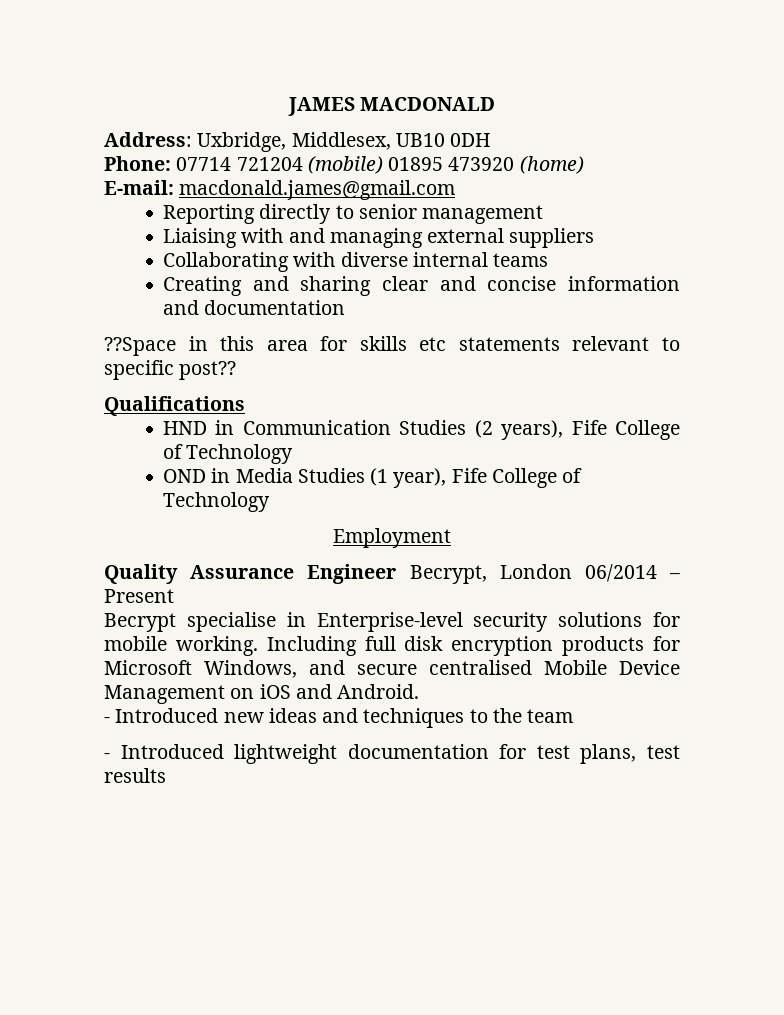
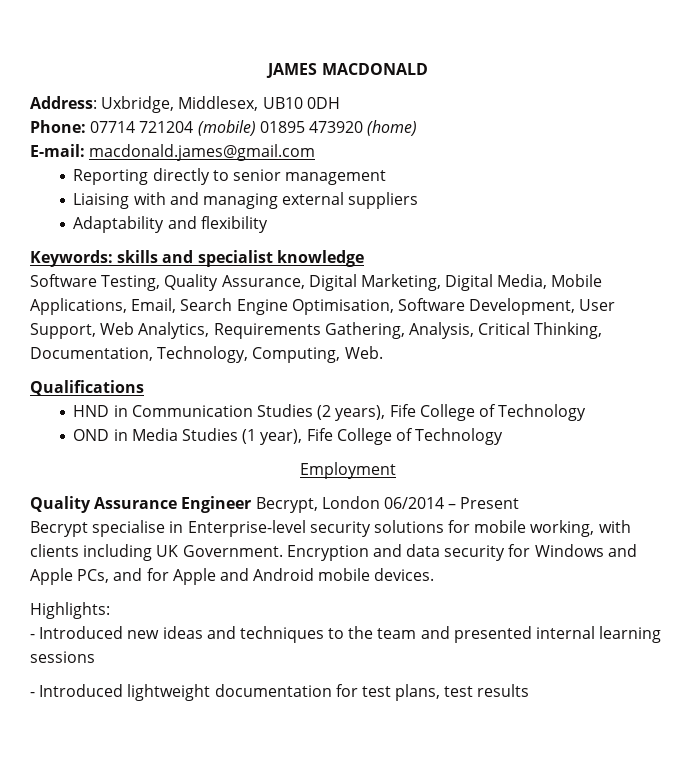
[163,252,549,272] [163,276,681,296] [163,300,346,315] [104,336,680,356] [104,360,237,380] Collaborating with diverse internal teams // Creating and sharing clear and concise information and documentation // ??Space in this area for skills etc statements relevant to specific post?? -> [73,216,268,233] [30,250,364,267] [30,274,603,291] [30,298,616,315] [30,322,603,339] [30,346,383,363] Adaptability and flexibility // Keywords: skills and specialist knowledge // Software Testing, Quality Assurance, Digital Marketing, Digital Media, Mobile Applications, Email, Search Engine Optimisation, Software Development, User Support, Web Analytics, Requirements Gathering, Analysis, Critical Thinking, Documentation, Technology, Computing, Web.
[175,636,680,656] [104,660,680,678] [104,684,420,704] working. Including full disk encryption products for Microsoft Windows, and secure centralised Mobile Device Management on iOS and Android. -> [530,520,631,537] [30,544,637,561] [30,568,435,585] [30,602,110,619] working, with clients including UK Government. Encryption and data security for Windows and Apple PCs, and for Apple and Android mobile devices. // Highlights:
(574, 716) none -> [420,626,662,643] [30,651,95,663] and presented internal learning sessions

